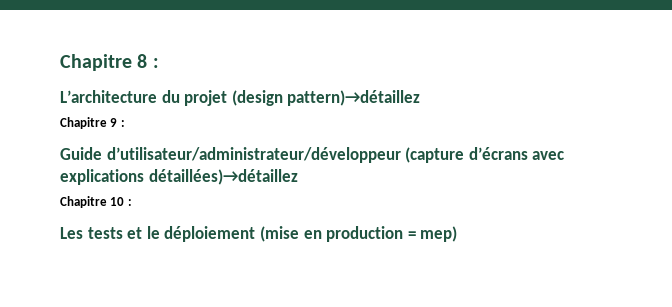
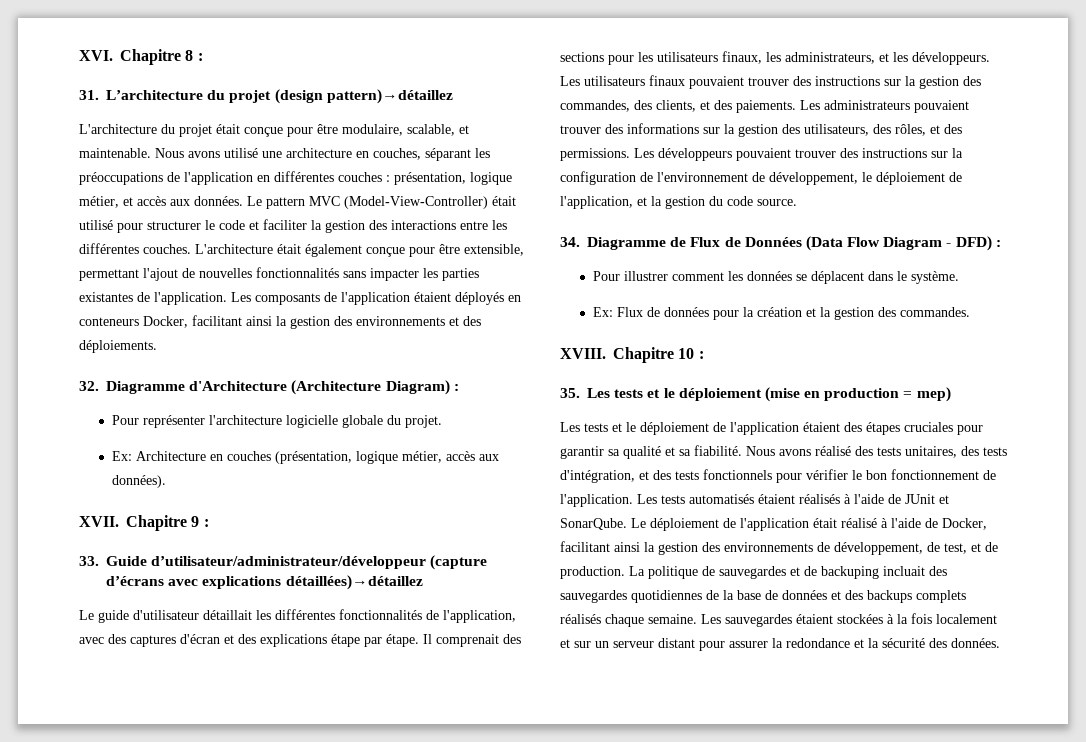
(60, 62) none -> [79,50,113,61] XVI.
(159, 63) none -> [79,90,99,100] 31.
(421, 98) none -> [79,124,469,137] [79,148,490,161] [79,171,512,185] [79,196,516,209] [79,219,507,233] [79,243,524,257] [79,267,479,281] [79,292,521,305] [79,315,481,329] [79,340,157,353] [79,380,459,395] [111,415,442,428] [111,451,499,464] [111,475,166,488] [79,516,119,527] L'architecture du projet était conçue pour être modulaire, scalable, et maintenable. Nous avons utilisé une architecture en couches, séparant les préoccupations de l'application en différentes couches : présentation, logique métier, et accès aux données. Le pattern MVC (Model-View-Controller) était utilisé pour structurer le code et faciliter la gestion des interactions entre les différentes couches. L'architecture était également conçue pour être extensible, permettant l'ajout de nouvelles fonctionnalités sans impacter les parties existantes de l'application. Les composants de l'application étaient déployés en conteneurs Docker, facilitant ainsi la gestion des environnements et des déploiements. // 32. Diagramme d'Architecture (Architecture Diagram) : // Pour représenter l'architecture logicielle globale du projet. // Ex: Architecture en couches (présentation, logique métier, accès aux données). // XVII.
(125, 123) none -> [79,556,99,566] 33.
(298, 177) none -> [79,609,516,623] [79,634,521,647] [560,51,990,65] [560,75,981,89] [560,100,969,113] [560,123,962,137] [560,148,963,161] [560,171,962,185] [560,196,797,209] [560,236,1001,251] [592,271,959,284] [592,307,970,320] [560,348,606,359] Le guide d'utilisateur détaillait les différentes fonctionnalités de l'application, avec des captures d'écran et des explications étape par étape. Il comprenait des sections pour les utilisateurs finaux, les administrateurs, et les développeurs. Les utilisateurs finaux pouvaient trouver des instructions sur la gestion des commandes, des clients, et des paiements. Les administrateurs pouvaient trouver des informations sur la gestion des utilisateurs, des rôles, et des permissions. Les développeurs pouvaient trouver des instructions sur la configuration de l'environnement de développement, le déploiement de l'application, et la gestion du code source. // 34. Diagramme de Flux de Données (Data Flow Diagram - DFD) : // Pour illustrer comment les données se déplacent dans le système. // Ex: Flux de données pour la création et la gestion des commandes. // XVIII.
(132, 202) none -> [560,388,580,398] 35.
(458, 234) none -> [560,422,983,435] [560,445,1007,459] [560,469,996,483] [560,494,949,507] [560,518,987,531] [560,541,998,555] [560,566,947,579] [560,590,966,603] [560,613,997,627] [560,638,1000,651] // Les tests et le déploiement de l'application étaient des étapes cruciales pour garantir sa qualité et sa fiabilité. Nous avons réalisé des tests unitaires, des tests d'intégration, et des tests fonctionnels pour vérifier le bon fonctionnement de l'application. Les tests automatisés étaient réalisés à l'aide de JUnit et SonarQube. Le déploiement de l'application était réalisé à l'aide de Docker, facilitant ainsi la gestion des environnements de développement, de test, et de production. La politique de sauvegardes et de backuping incluait des sauvegardes quotidiennes de la base de données et des backups complets réalisés chaque semaine. Les sauvegardes étaient stockées à la fois localement et sur un serveur distant pour assurer la redondance et la sécurité des données.

